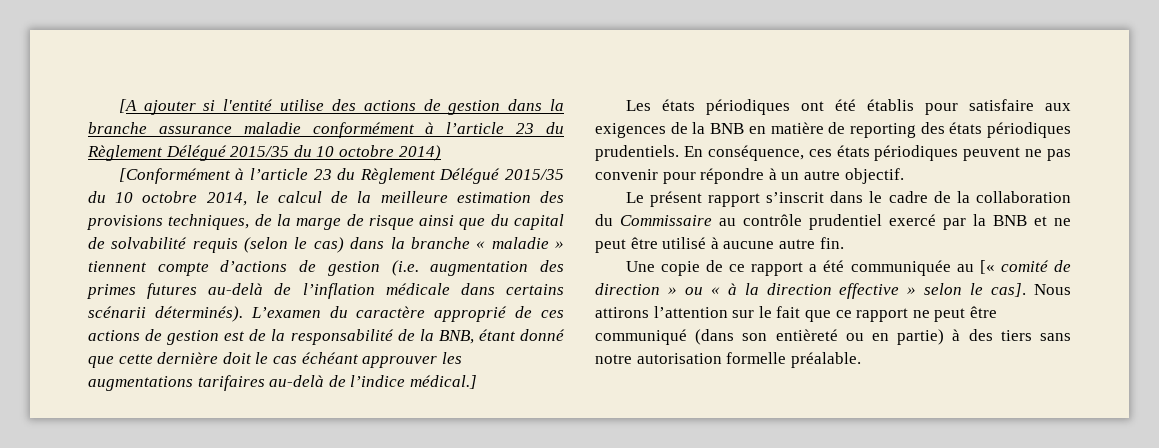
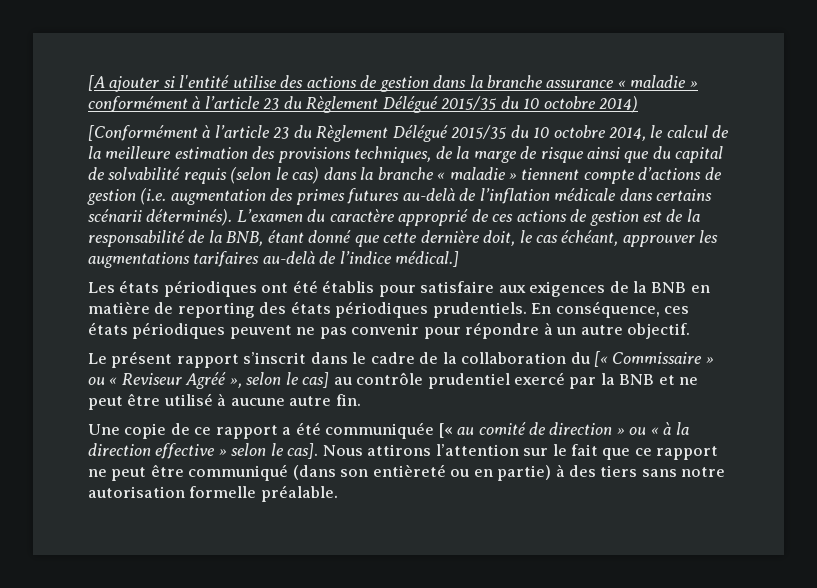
[243,122,301,134] maladie -> [617,75,698,88] « maladie »
[222,352,252,364] doit -> [483,230,516,246] doit,
[301,352,359,364] échéant -> [561,230,619,246] échéant,
[620,215,712,226] Commissaire -> [594,351,714,367] [88,372,330,389] [« Commissaire » ou « Reviseur Agréé », selon le cas]
[956,260,995,274] au [« -> [438,423,475,438] [« au

